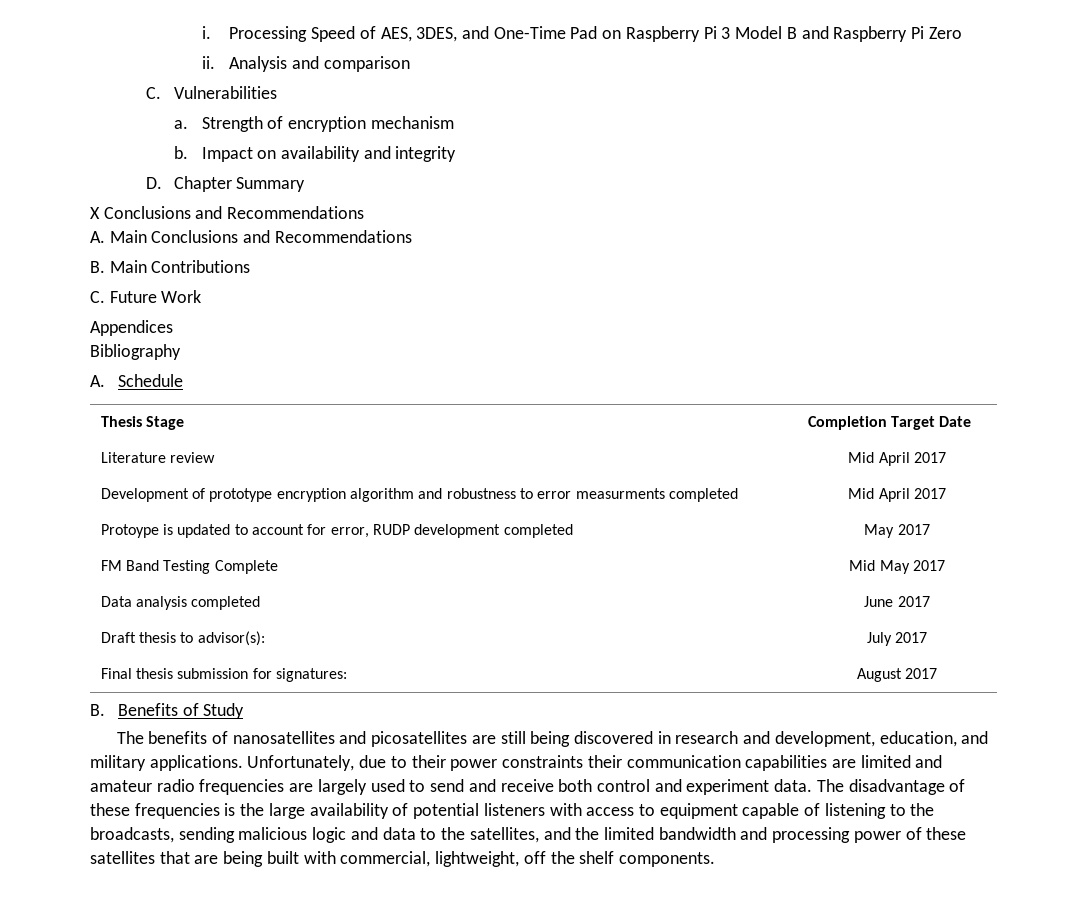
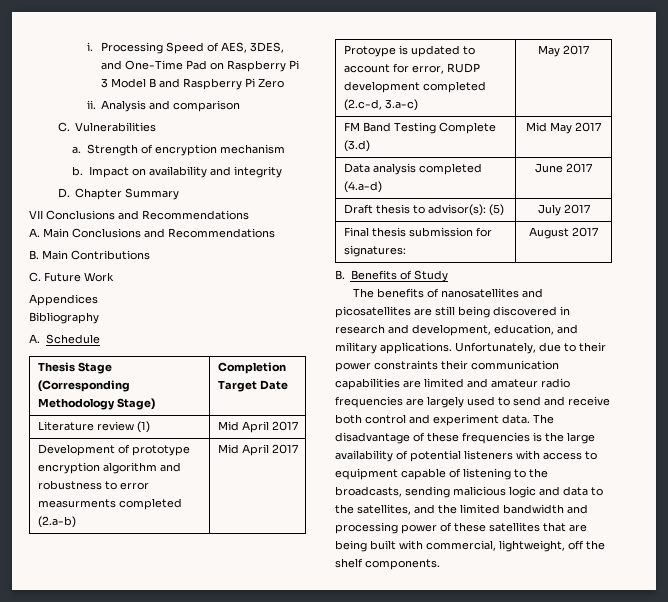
[90,207,100,219] X -> [29,210,43,219] VII
(185, 423) none -> [37,380,130,392] [37,398,155,410] (Corresponding Methodology Stage)
(216, 457) none -> [136,421,150,433] (1)
(738, 495) none -> [37,516,76,528] (2.a-b)
(573, 531) none -> [343,99,418,111] (2.c-d, 3.a-c)
(278, 567) none -> [343,140,370,152] (3.d)
(261, 603) none -> [343,181,382,193] (4.a-d)
(265, 638) none -> [488,204,504,216] (5)

